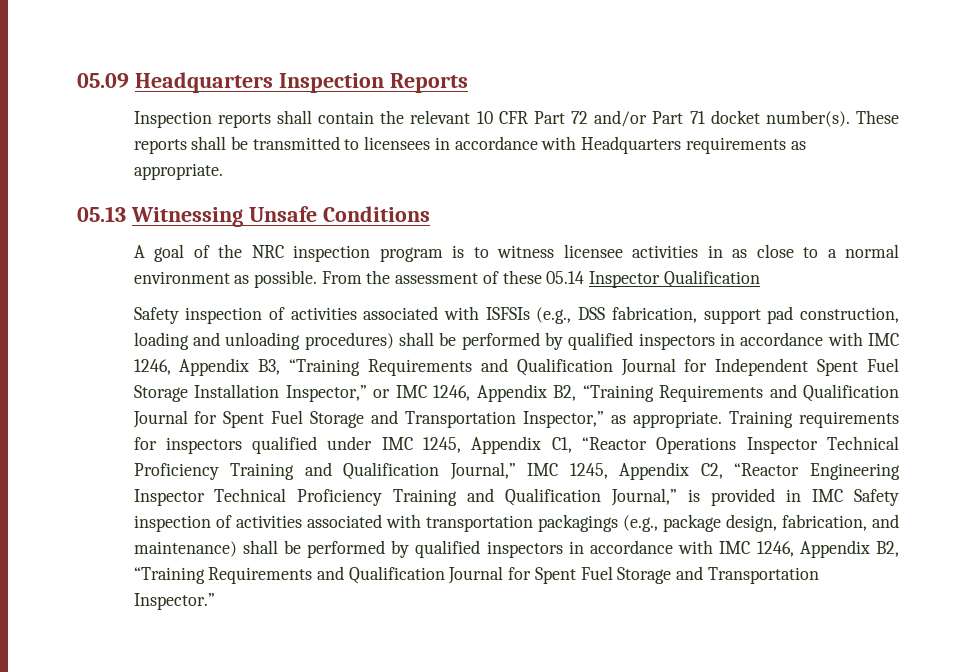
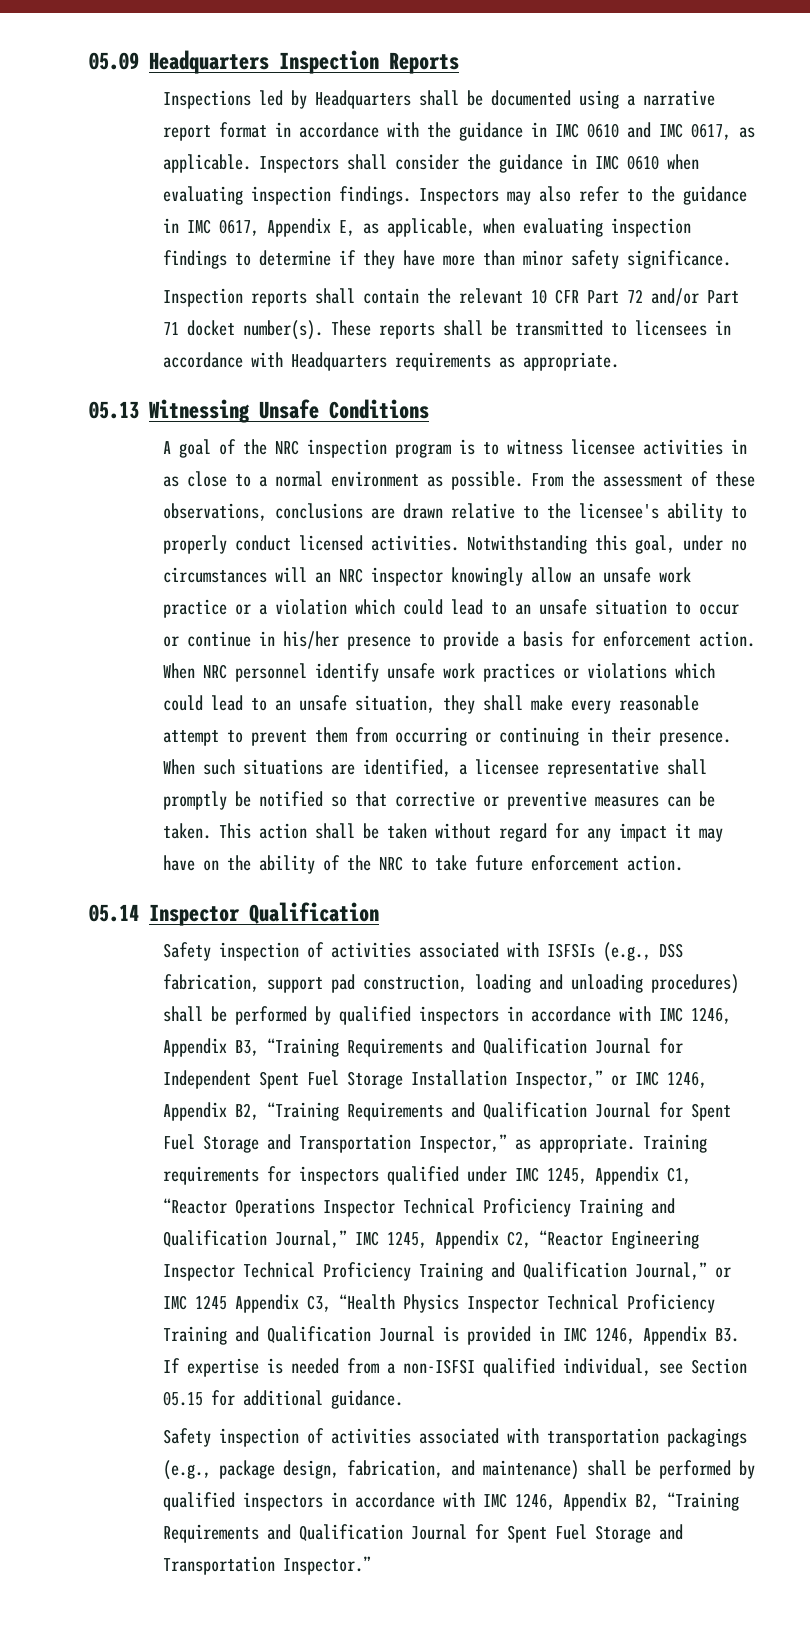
(468, 83) none -> [162,90,715,109] [162,122,755,141] [162,154,699,173] [162,186,747,205] [162,218,691,237] [162,250,731,269] // Inspections led by Headquarters shall be documented using a narrative report format in accordance with the guidance in IMC 0610 and IMC 0617, as applicable. Inspectors shall consider the guidance in IMC 0610 when evaluating inspection findings. Inspectors may also refer to the guidance in IMC 0617, Appendix E, as applicable, when evaluating inspection findings to determine if they have more than minor safety significance.
(542, 277) none -> [162,503,747,522] [162,535,747,554] [162,567,691,586] [162,599,739,618] [162,631,755,650] [162,663,715,682] [162,695,699,714] [162,727,731,746] [162,759,707,778] [162,791,715,810] [162,823,723,842] [162,855,683,874] observations, conclusions are drawn relative to the licensee's ability to properly conduct licensed activities. Notwithstanding this goal, under no circumstances will an NRC inspector knowingly allow an unsafe work practice or a violation which could lead to an unsafe situation to occur or continue in his/her presence to provide a basis for enforcement action. When NRC personnel identify unsafe work practices or violations which could lead to an unsafe situation, they shall make every reasonable attempt to prevent them from occurring or continuing in their presence. When such situations are identified, a licensee representative shall promptly be notified so that corrective or preventive measures can be taken. This action shall be taken without regard for any impact it may have on the ability of the NRC to take future enforcement action. //
[688,488,844,506] is provided in IMC -> [714,1267,731,1278] [162,1294,715,1313] [162,1326,739,1345] [162,1358,747,1377] [162,1390,403,1409] or IMC 1245 Appendix C3, “Health Physics Inspector Technical Proficiency Training and Qualification Journal is provided in IMC 1246, Appendix B3. If expertise is needed from a non-ISFSI qualified individual, see Section 05.15 for additional guidance. //

